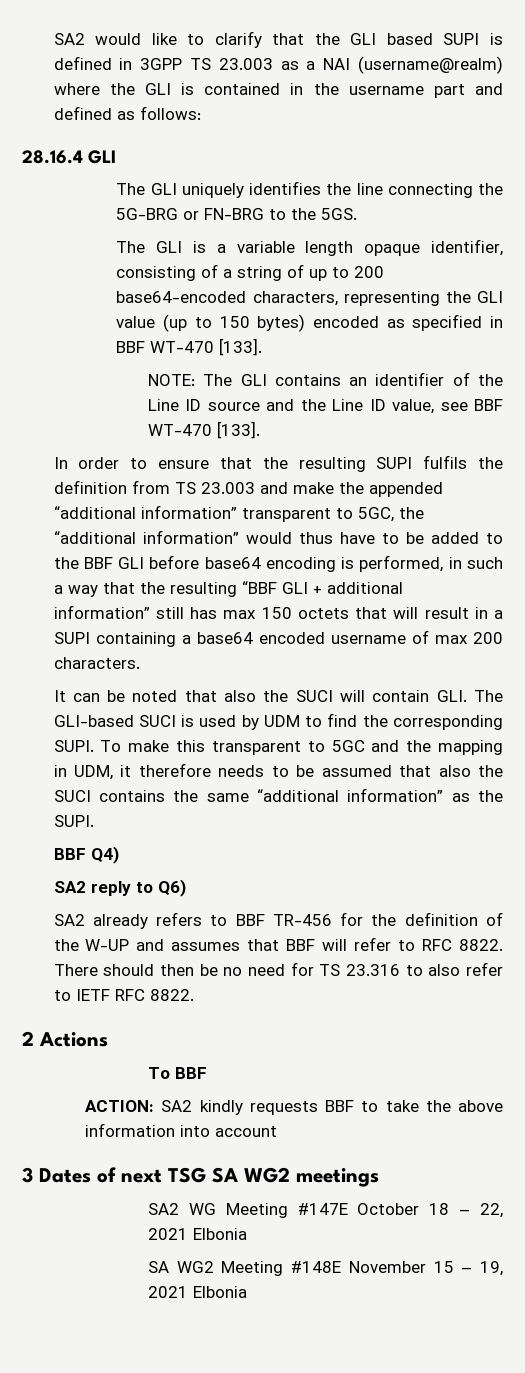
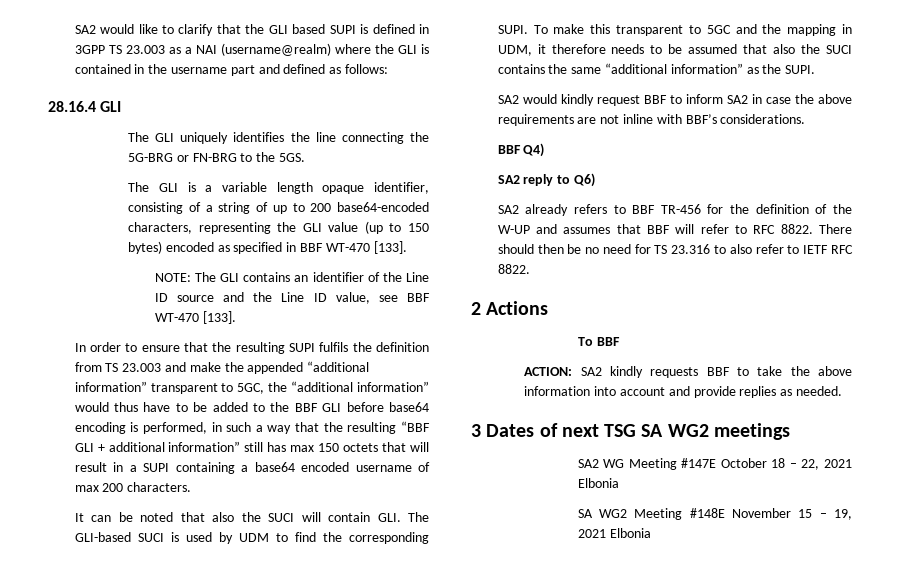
(94, 821) none -> [497,94,852,106] [497,114,806,126] // SA2 would kindly request BBF to inform SA2 in case the above requirements are not inline with BBF’s considerations.
(277, 1131) none -> [668,386,842,398] and provide replies as needed.

